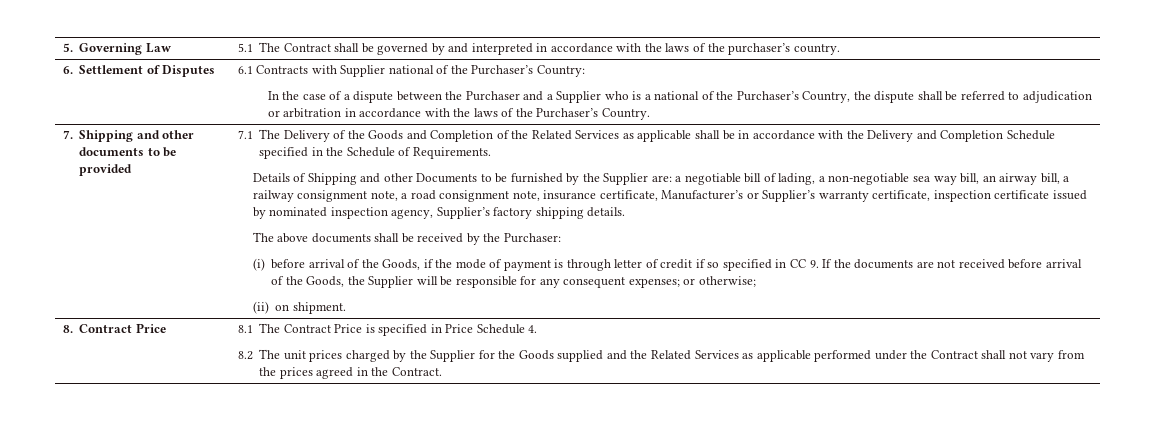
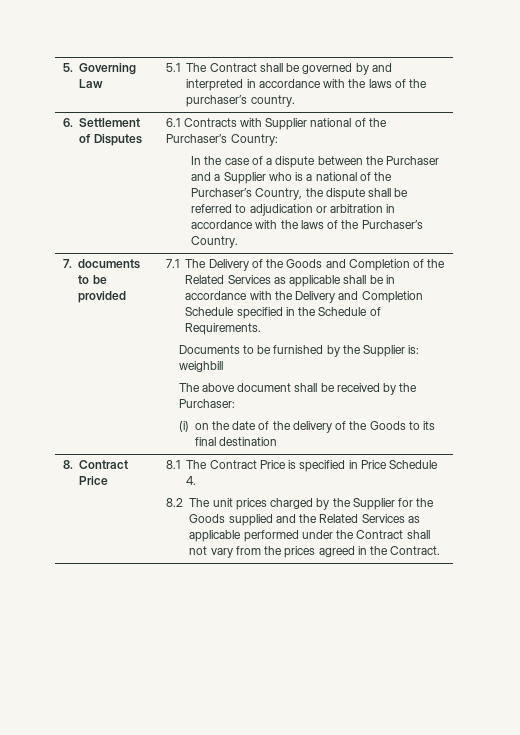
[79,130,195,142] Shipping and other -> (73, 263) none
[252,173,413,185] Details of Shipping and other -> (262, 329) none
[651,173,1070,185] [252,190,1087,202] [252,207,626,219] are: a negotiable bill of lading, a non-negotiable sea way bill, an airway bill, a railway consignment note, a road consignment note, insurance certificate, Manufacturer’s or Supplier’s warranty certificate, inspection certificate issued by nominated inspection agency, Supplier’s factory shipping details. -> [408,345,420,354] [178,361,223,372] is: weighbill
[311,233,371,243] documents -> [237,383,292,392] document
[271,259,1082,271] [271,276,756,288] [252,301,346,314] before arrival of the Goods, if the mode of payment is through letter of credit if so specified in CC 9. If the documents are not received before arrival of the Goods, the Supplier will be responsible for any consequent expenses; or otherwise; // (ii) on shipment. -> [194,421,436,433] [194,437,277,446] on the date of the delivery of the Goods to its final destination

